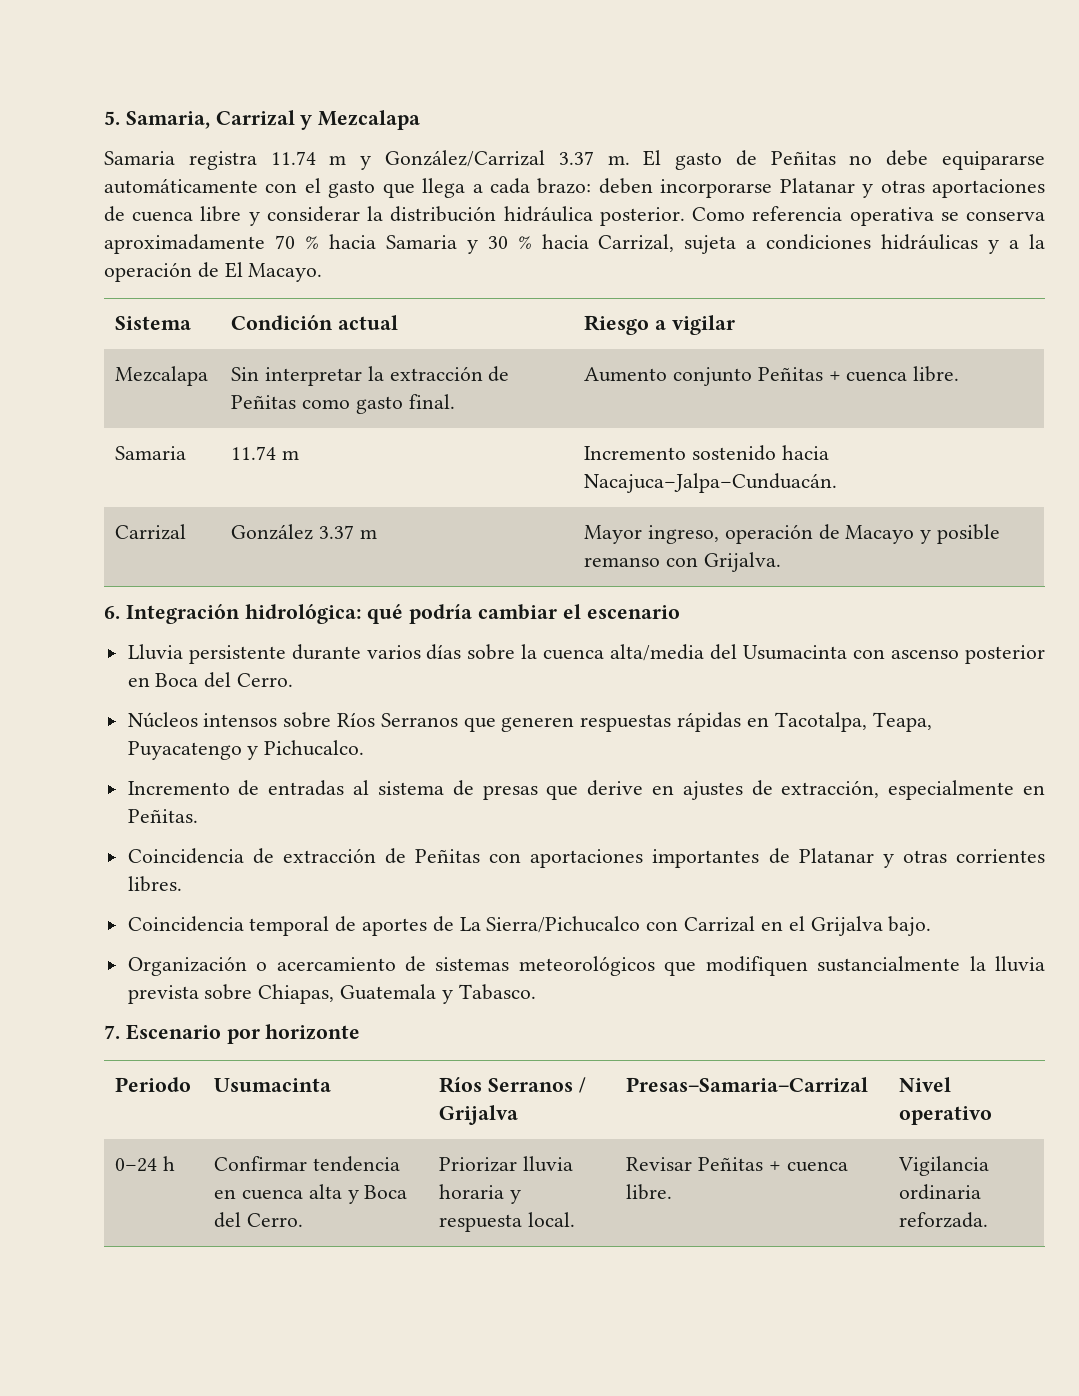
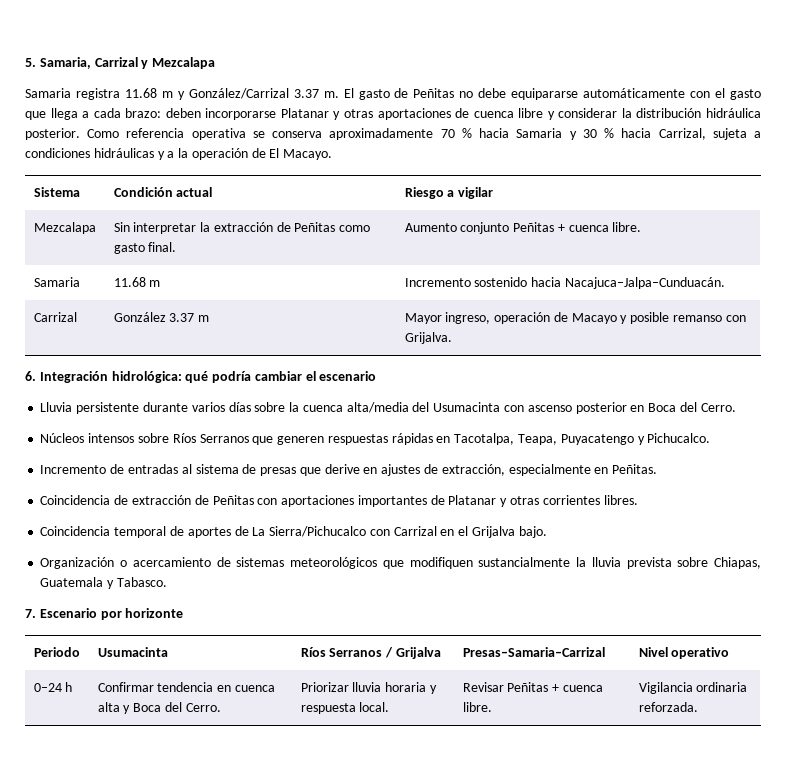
[270,151,316,165] 11.74 -> [124,88,157,98] 11.68
[231,446,277,460] 11.74 -> [113,277,146,287] 11.68

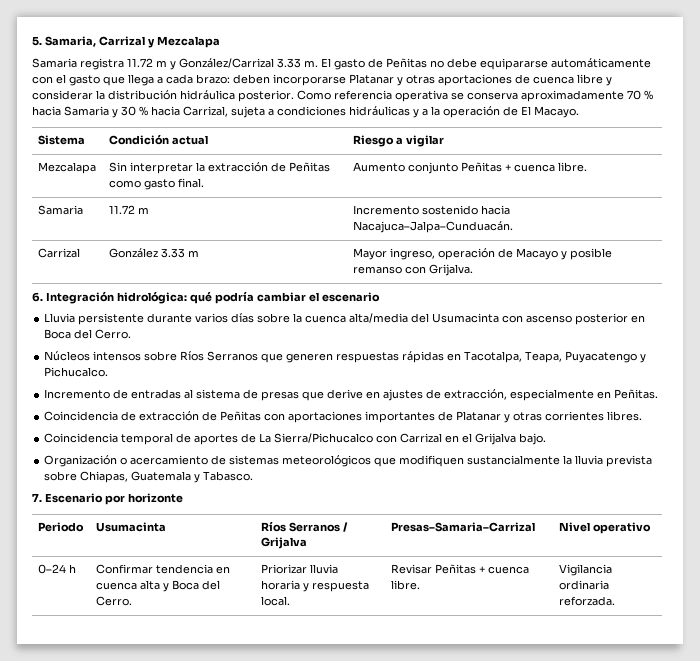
[124,88,157,98] 11.68 -> [127,58,153,67] 11.72
[293,89,319,98] 3.37 -> [277,58,301,68] 3.33
[113,277,146,287] 11.68 -> [109,205,136,214] 11.72
[169,313,195,322] 3.37 -> [161,248,186,258] 3.33

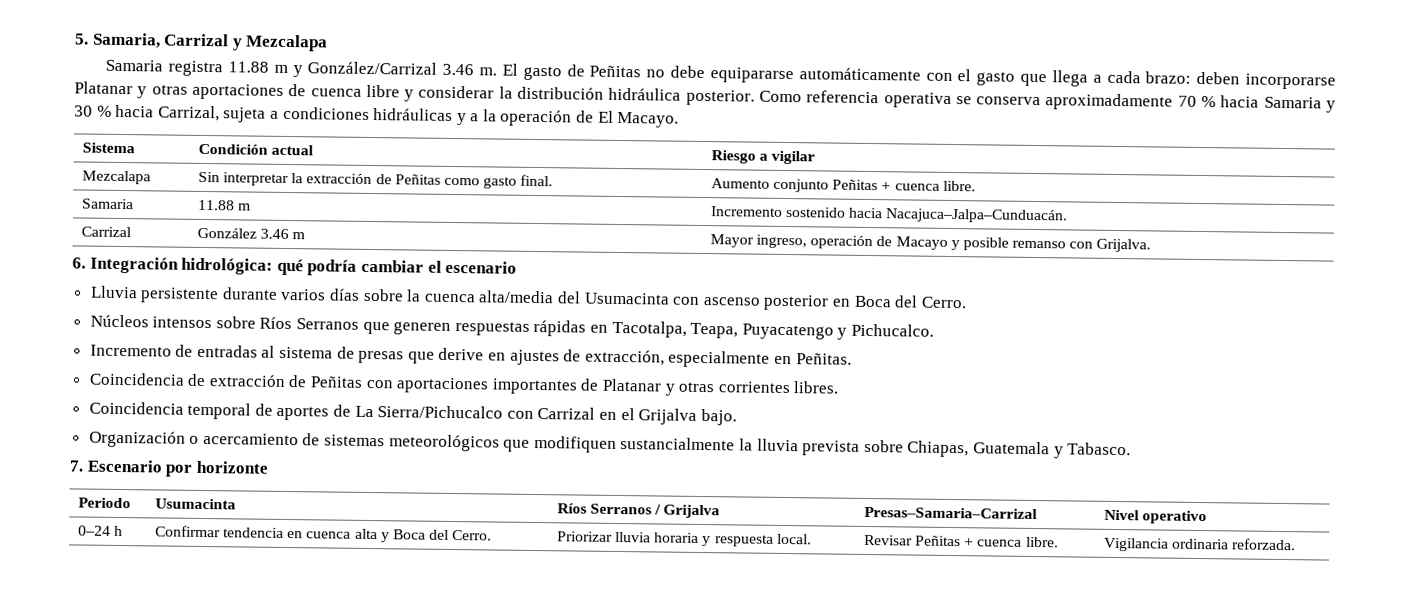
[127,58,153,67] 11.72 -> [227,61,269,73] 11.88
[277,58,301,68] 3.33 -> [442,63,475,76] 3.46
[109,205,136,214] 11.72 -> [197,199,235,211] 11.88
[161,248,186,258] 3.33 -> [259,228,289,240] 3.46

